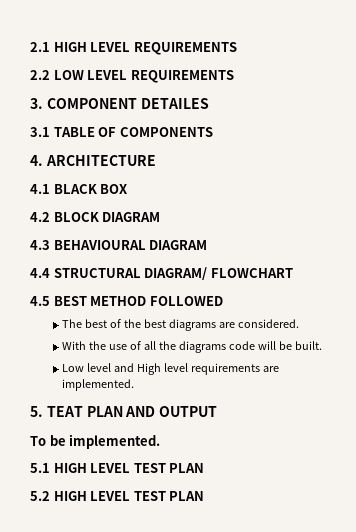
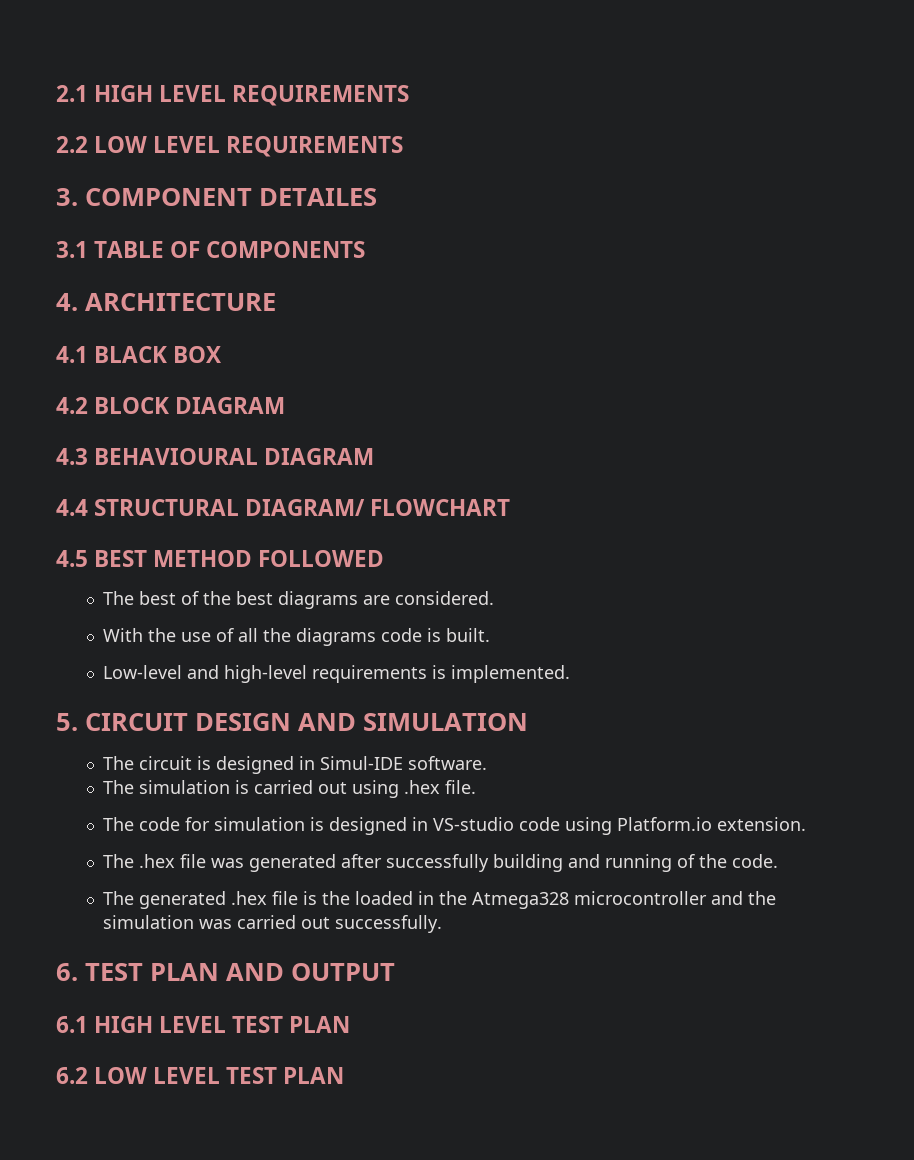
[258,341,293,350] will be -> [426,628,441,642] is
[62,363,280,375] [62,379,135,391] [30,406,83,417] Low level and High level requirements are implemented. // 5. TEAT -> [102,665,570,683] [56,713,528,731] [102,756,487,774] [102,780,476,798] [102,817,806,835] [102,854,778,872] [102,891,776,909] [102,915,442,933] [56,963,143,981] Low-level and high-level requirements is implemented. // 5. CIRCUIT DESIGN AND SIMULATION // The circuit is designed in Simul-IDE software. // The simulation is carried out using .hex file. // The code for simulation is designed in VS-studio code using Platform.io extension. // The .hex file was generated after successfully building and running of the code. // The generated .hex file is the loaded in the Atmega328 microcontroller and the simulation was carried out successfully. // 6. TEST
[30,434,161,449] [30,463,50,473] To be implemented. // 5.1 -> [56,1016,88,1033] 6.1
[30,491,87,501] 5.2 HIGH -> [56,1067,148,1084] 6.2 LOW

